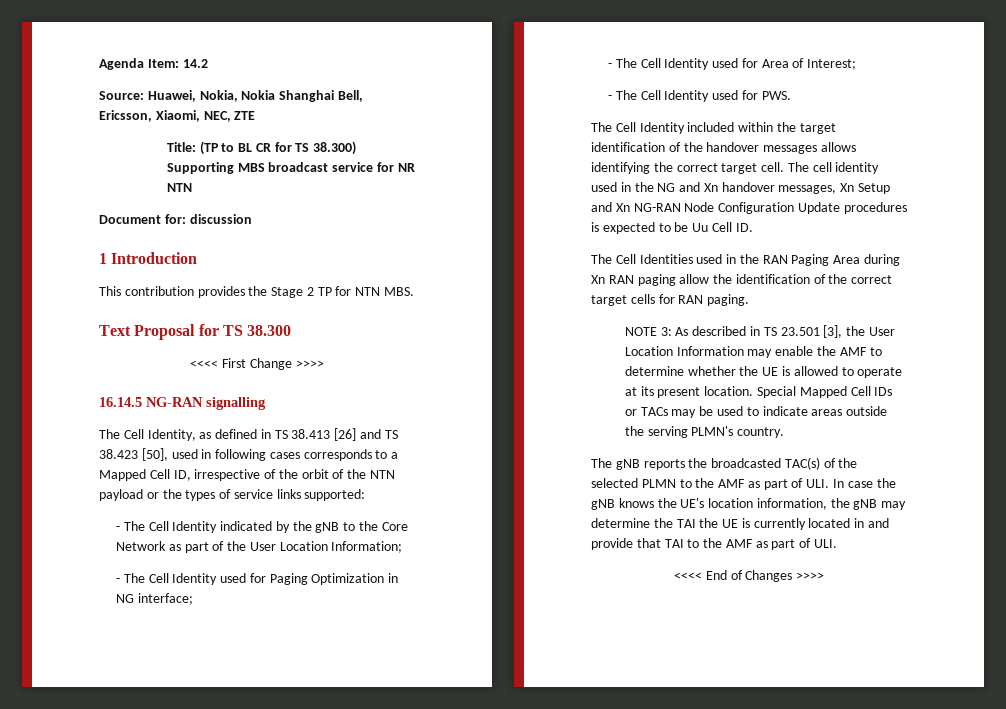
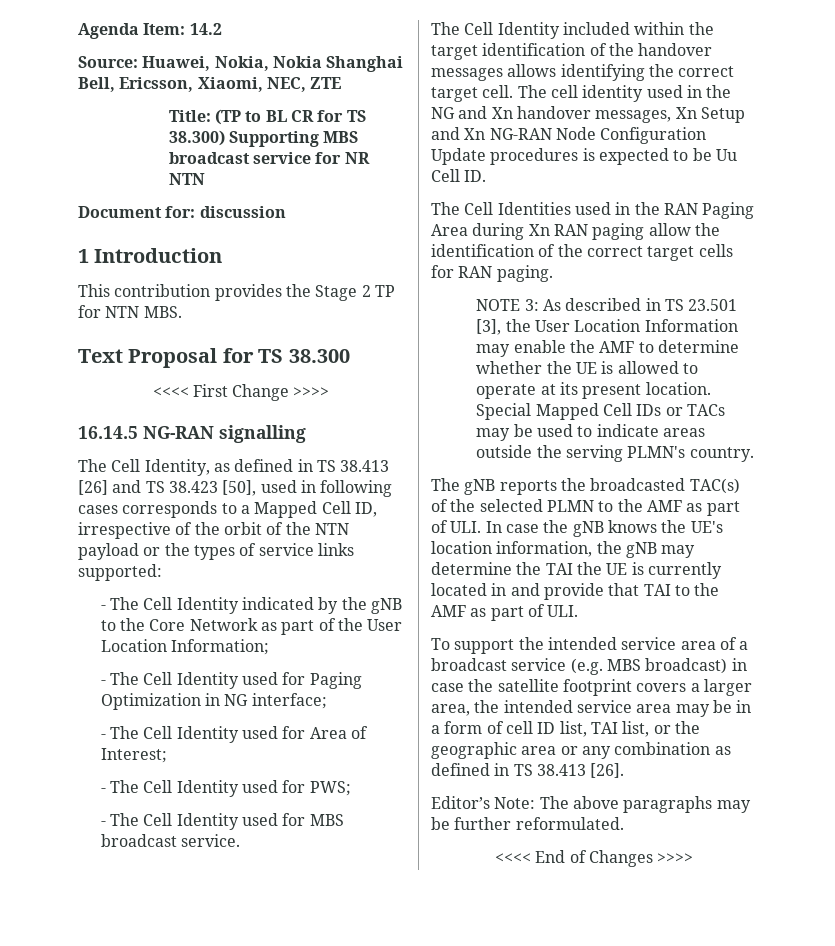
[761,91,791,100] PWS. -> [309,781,351,796] [100,813,344,830] [100,834,241,847] PWS; // - The Cell Identity used for MBS broadcast service.
(838, 543) none -> [431,637,749,654] [431,658,747,675] [431,679,752,696] [431,700,752,717] [431,721,700,737] [431,742,731,759] [431,763,625,778] [431,796,751,813] [431,817,624,830] // To support the intended service area of a broadcast service (e.g. MBS broadcast) in case the satellite footprint covers a larger area, the intended service area may be in a form of cell ID list, TAI list, or the geographic area or any combination as defined in TS 38.413 [26]. // Editor’s Note: The above paragraphs may be further reformulated.

